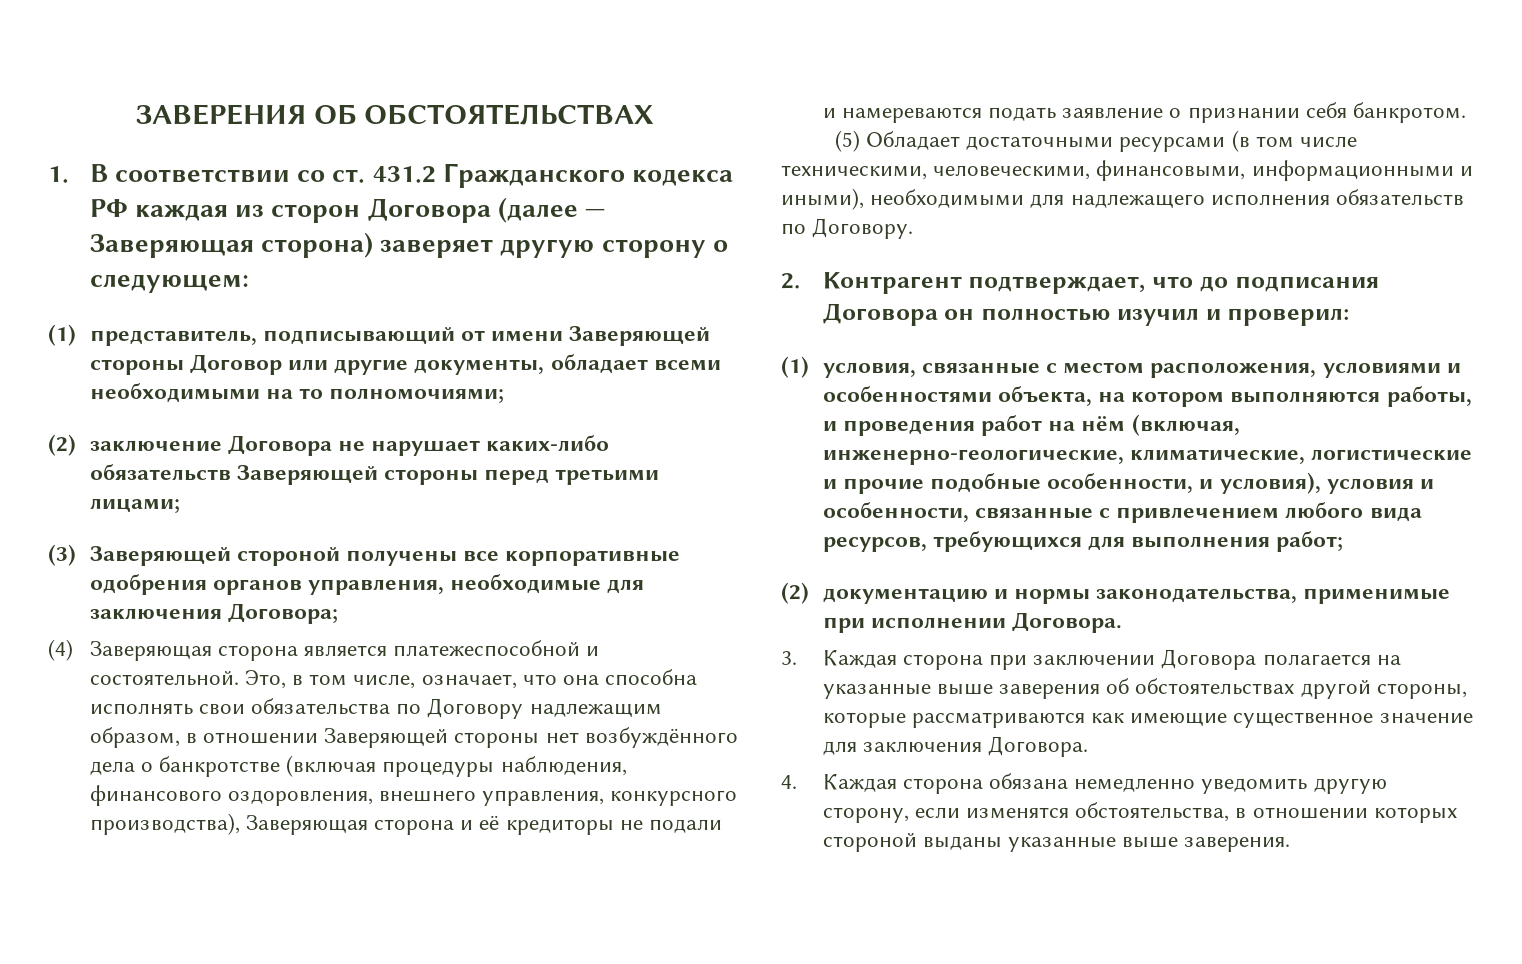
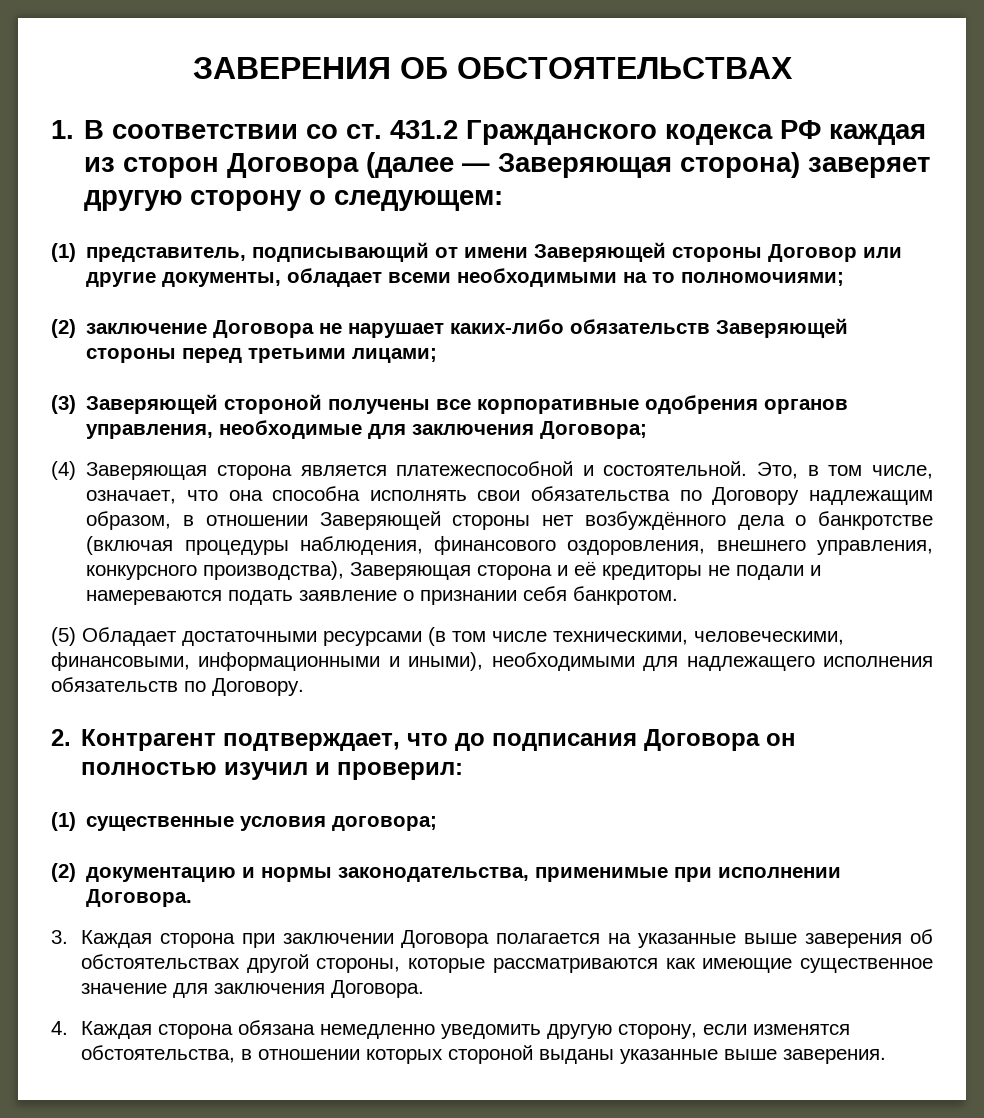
[822,362,1461,378] [822,386,1472,407] [822,414,1240,436] [822,449,1473,465] [822,472,1435,494] [822,502,1422,523] [822,531,1344,552] условия, связанные с местом расположения, условиями и особенностями объекта, на котором выполняются работы, и проведения работ на нём (включая, инженерно-геологические, климатические, логистические и прочие подобные особенности, и условия), условия и особенности, связанные с привлечением любого вида ресурсов, требующихся для выполнения работ; -> [86,816,438,831] существенные условия договора;

